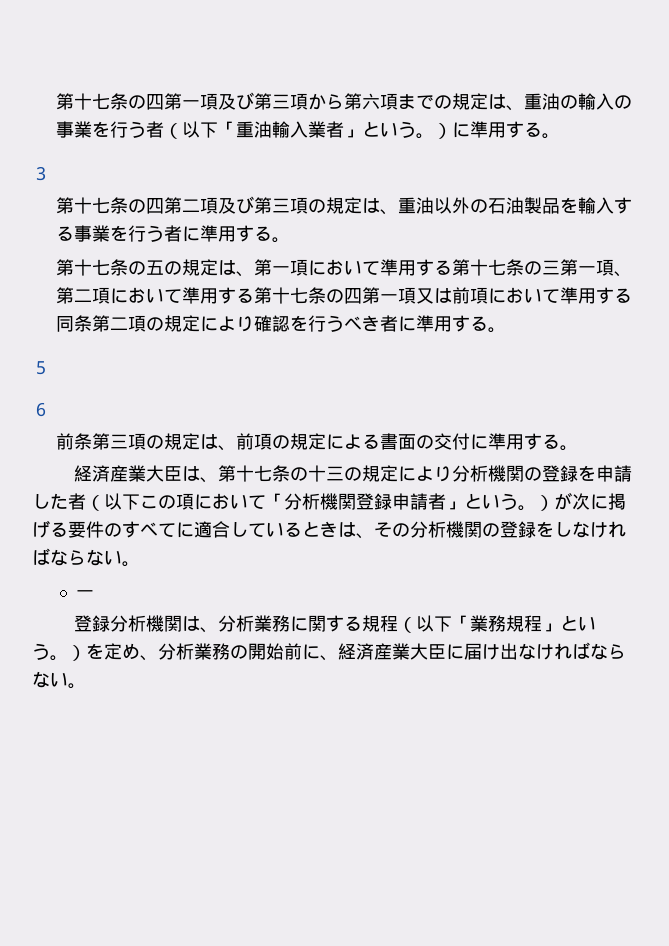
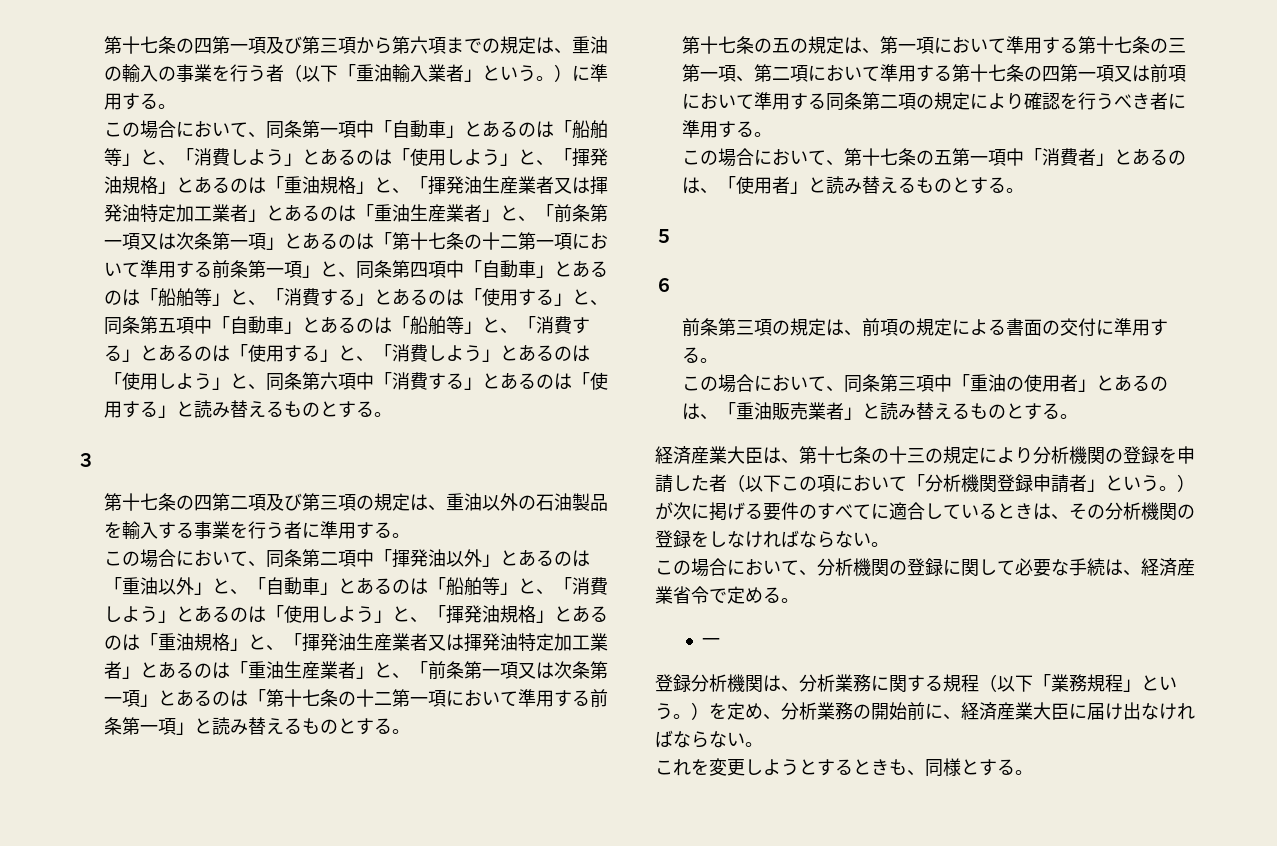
(561, 136) none -> [104,120,609,139] [104,148,609,167] [104,176,609,195] [104,204,609,222] [104,232,609,250] [104,260,609,279] [104,288,609,307] [104,316,591,335] [104,344,591,362] [104,372,609,391] [104,400,393,418] // この場合において、同条第一項中「自動車」とあるのは「船舶等」と、「消費しよう」とあるのは「使用しよう」と、「揮発油規格」とあるのは「重油規格」と、「揮発油生産業者又は揮発油特定加工業者」とあるのは「重油生産業者」と、「前条第一項又は次条第一項」とあるのは「第十七条の十二第一項において準用する前条第一項」と、同条第四項中「自動車」とあるのは「船舶等」と、「消費する」とあるのは「使用する」と、同条第五項中「自動車」とあるのは「船舶等」と、「消費する」とあるのは「使用する」と、「消費しよう」とあるのは「使用しよう」と、同条第六項中「消費する」とあるのは「使用する」と読み替えるものとする。
(291, 240) none -> [104,549,591,568] [104,577,609,596] [104,605,609,624] [104,633,609,652] [104,661,609,679] [104,689,609,707] [104,717,411,735] // この場合において、同条第二項中「揮発油以外」とあるのは「重油以外」と、「自動車」とあるのは「船舶等」と、「消費しよう」とあるのは「使用しよう」と、「揮発油規格」とあるのは「重油規格」と、「揮発油生産業者又は揮発油特定加工業者」とあるのは「重油生産業者」と、「前条第一項又は次条第一項」とあるのは「第十七条の十二第一項において準用する前条第一項」と読み替えるものとする。
(507, 330) none -> [682,148,1187,167] [682,176,1025,194] // この場合において、第十七条の五第一項中「消費者」とあるのは、「使用者」と読み替えるものとする。
(579, 448) none -> [682,374,1169,393] [682,402,1079,420] // この場合において、同条第三項中「重油の使用者」とあるのは、「重油販売業者」と読み替えるものとする。
(140, 564) none -> [655,558,1195,577] [655,586,799,604] // この場合において、分析機関の登録に関して必要な手続は、経済産業省令で定める。
(86, 686) none -> [655,758,1033,777] // これを変更しようとするときも、同様とする。

